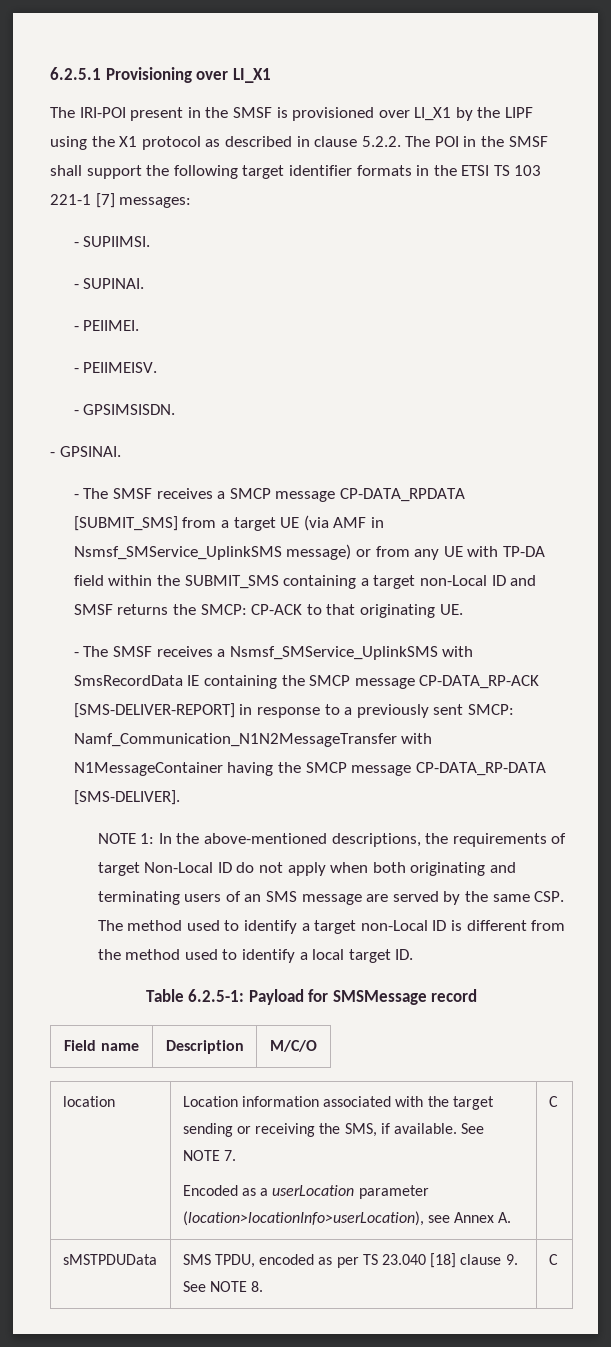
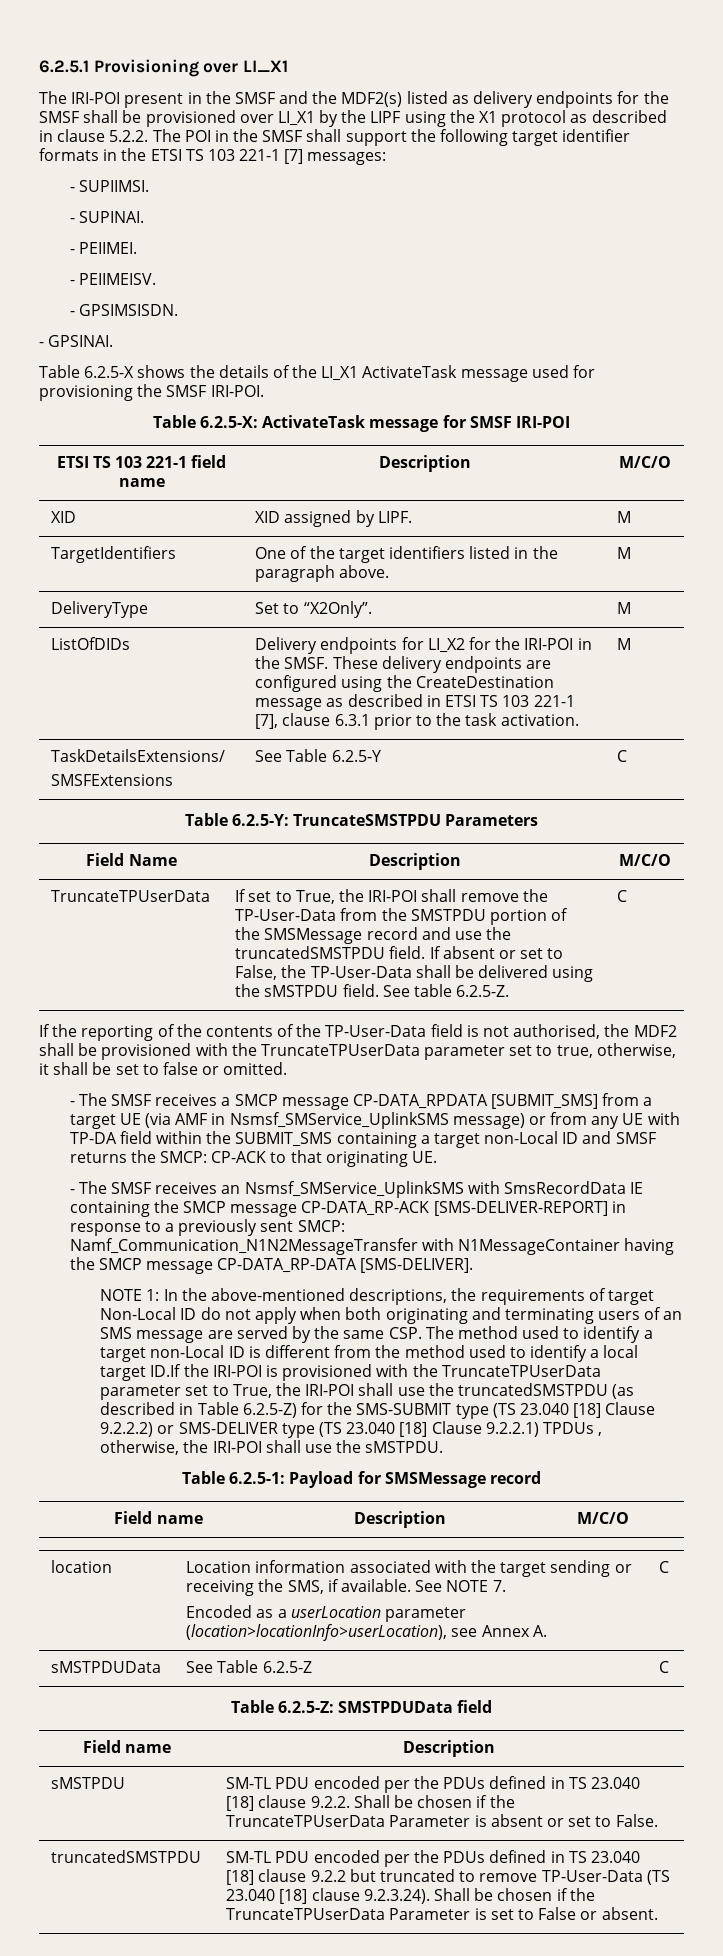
[276,107,288,118] is -> [279,91,669,108] [39,110,142,123] and the MDF2(s) listed as delivery endpoints for the SMSF shall be
(121, 451) none -> [39,365,596,382] [39,384,264,401] [152,415,571,432] [56,455,227,468] [118,478,165,487] [378,455,471,472] [618,456,671,468] [51,511,77,523] [255,510,412,527] [617,511,632,523] [51,546,177,563] [255,546,558,563] [255,565,390,582] [617,547,632,559] [51,601,149,618] [255,601,372,618] [617,602,632,614] [51,637,131,650] [255,637,592,654] [255,656,552,673] [255,675,554,692] [255,694,575,711] [255,713,579,730] [617,638,632,650] [51,749,226,762] [51,774,174,786] [255,749,381,762] [617,750,628,762] [184,813,539,826] [86,853,177,866] [368,853,461,870] [618,854,671,866] [51,890,211,902] [235,889,548,904] [235,908,569,925] [235,927,512,944] [235,946,564,959] [235,965,594,982] [235,984,510,997] [617,890,628,902] [39,1024,677,1041] [39,1043,676,1060] [39,1062,288,1075] // Table 6.2.5-X shows the details of the LI_X1 ActivateTask message used for provisioning the SMSF IRI-POI. // Table 6.2.5-X: ActivateTask message for SMSF IRI-POI // ETSI TS 103 221-1 field name | Description | M/C/O // XID | XID assigned by LIPF. | M // TargetIdentifiers | One of the target identifiers listed in the paragraph above. | M // DeliveryType | Set to “X2Only”. | M // ListOfDIDs | Delivery endpoints for LI_X2 for the IRI-POI in the SMSF. These delivery endpoints are configured using the CreateDestination message as described in ETSI TS 103 221-1 [7], clause 6.3.1 prior to the task activation. | M // TaskDetailsExtensions/ // SMSFExtensions | See Table 6.2.5-Y | C // Table 6.2.5-Y: TruncateSMSTPDU Parameters // Field Name | Description | M/C/O // TruncateTPUserData | If set to True, the IRI-POI shall remove the TP-User-Data from the SMSTPDU portion of the SMSMessage record and use the truncatedSMSTPDU field. If absent or set to False, the TP-User-Data shall be delivered using the sMSTPDU field. See table 6.2.5-Z. | C // If the reporting of the contents of the TP-User-Data field is not authorised, the MDF2 shall be provisioned with the TruncateTPUserData parameter set to true, otherwise, it shall be set to false or omitted.
[217,649,226,657] a -> [221,1185,241,1194] an
[395,949,414,960] ID. -> [150,1364,601,1381] [100,1383,635,1400] [100,1402,656,1419] [100,1421,603,1438] [100,1440,444,1455] ID.If the IRI-POI is provisioned with the TruncateTPUserData parameter set to True, the IRI-POI shall use the truncatedSMSTPDU (as described in Table 6.2.5-Z) for the SMS-SUBMIT type (TS 23.040 [18] Clause 9.2.2.2) or SMS-DELIVER type (TS 23.040 [18] Clause 9.2.2.1) TPDUs , otherwise, the IRI-POI shall use the sMSTPDU.
[182,1253,518,1268] [182,1281,264,1292] [548,1254,558,1265] SMS TPDU, encoded as per TS 23.040 [18] clause 9. See NOTE 8. | C -> [186,1660,312,1673] [659,1661,670,1673] [230,1700,493,1713] [82,1740,172,1753] [403,1740,495,1757] [51,1777,126,1789] [226,1776,640,1793] [226,1795,515,1811] [226,1814,658,1827] [51,1850,202,1863] [226,1850,640,1867] [226,1869,670,1885] [226,1888,595,1904] [226,1907,658,1920] See Table 6.2.5-Z | C // Table 6.2.5-Z: SMSTPDUData field // Field name | Description // sMSTPDU | SM-TL PDU encoded per the PDUs defined in TS 23.040 [18] clause 9.2.2. Shall be chosen if the TruncateTPUserData Parameter is absent or set to False. // truncatedSMSTPDU | SM-TL PDU encoded per the PDUs defined in TS 23.040 [18] clause 9.2.2 but truncated to remove TP-User-Data (TS 23.040 [18] clause 9.2.3.24). Shall be chosen if the TruncateTPUserData Parameter is set to False or absent.

